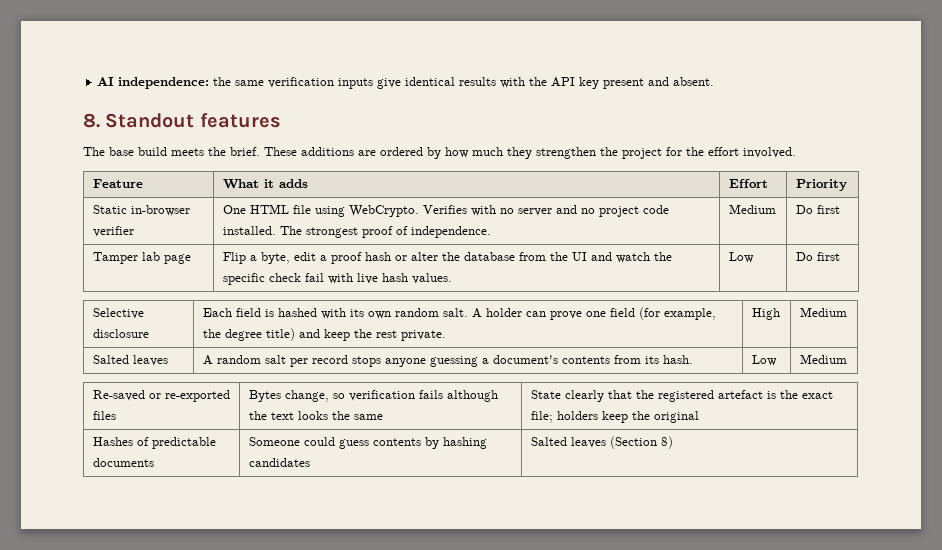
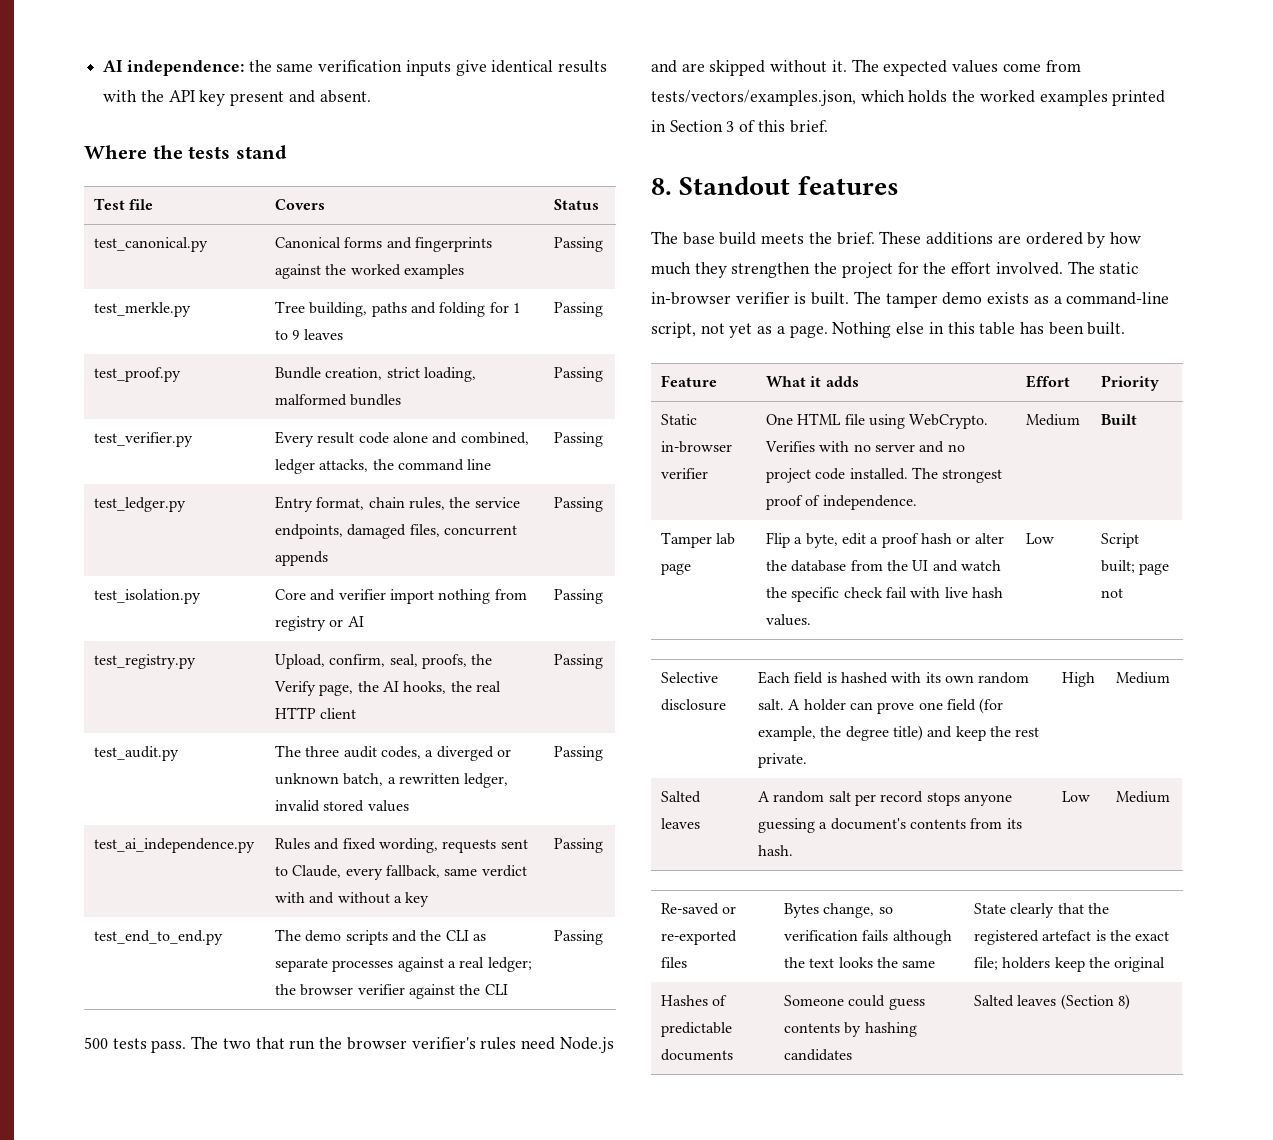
(715, 81) none -> [84,145,287,159] [94,198,154,210] [275,199,326,210] [554,199,600,210] [94,237,209,252] [275,237,493,252] [275,264,465,279] [554,237,604,252] [94,302,192,317] [275,301,521,317] [275,329,343,340] [554,302,604,317] [94,367,182,382] [275,367,477,382] [275,394,402,406] [554,367,604,382] [94,432,194,447] [275,431,529,447] [275,459,492,474] [554,432,604,447] [94,497,187,512] [275,496,520,512] [275,524,518,539] [275,551,329,566] [554,497,604,512] [94,589,202,604] [275,589,527,604] [275,616,364,631] [554,589,604,604] [94,654,197,669] [275,654,493,669] [274,681,502,696] [275,707,357,719] [554,654,604,669] [94,746,180,761] [275,745,512,761] [275,773,509,788] [275,800,409,812] [554,746,604,761] [94,838,256,853] [275,838,528,853] [275,865,527,880] [275,892,430,907] [554,838,604,853] [94,930,224,945] [275,929,487,945] [275,957,532,972] [275,984,508,999] [554,930,604,945] [84,1036,614,1053] [651,59,1081,76] [651,90,1166,106] [651,120,828,133] // Where the tests stand // Test file | Covers | Status // test_canonical.py | Canonical forms and fingerprints against the worked examples | Passing // test_merkle.py | Tree building, paths and folding for 1 to 9 leaves | Passing // test_proof.py | Bundle creation, strict loading, malformed bundles | Passing // test_verifier.py | Every result code alone and combined, ledger attacks, the command line | Passing // test_ledger.py | Entry format, chain rules, the service endpoints, damaged files, concurrent appends | Passing // test_isolation.py | Core and verifier import nothing from registry or AI | Passing // test_registry.py | Upload, confirm, seal, proofs, the Verify page, the AI hooks, the real HTTP client | Passing // test_audit.py | The three audit codes, a diverged or unknown batch, a rewritten ledger, invalid stored values | Passing // test_ai_independence.py | Rules and fixed wording, requests sent to Claude, every fallback, same verdict with and without a key | Passing // test_end_to_end.py | The demo scripts and the CLI as separate processes against a real ledger; the browser verifier against the CLI | Passing // 500 tests pass. The two that run the browser verifier's rules need Node.js and are skipped without it. The expected values come from tests/vectors/examples.json, which holds the worked examples printed in Section 3 of this brief.
(796, 152) none -> [1067,261,1139,274] [651,291,1170,308] [651,322,1126,338] The static in-browser verifier is built. The tamper demo exists as a command-line script, not yet as a page. Nothing else in this table has been built.
[795,205,840,214] Do first -> [1101,414,1138,425] Built
[795,252,840,261] Do first -> [1101,533,1140,548] [1101,560,1170,575] [1101,588,1124,598] Script built; page not

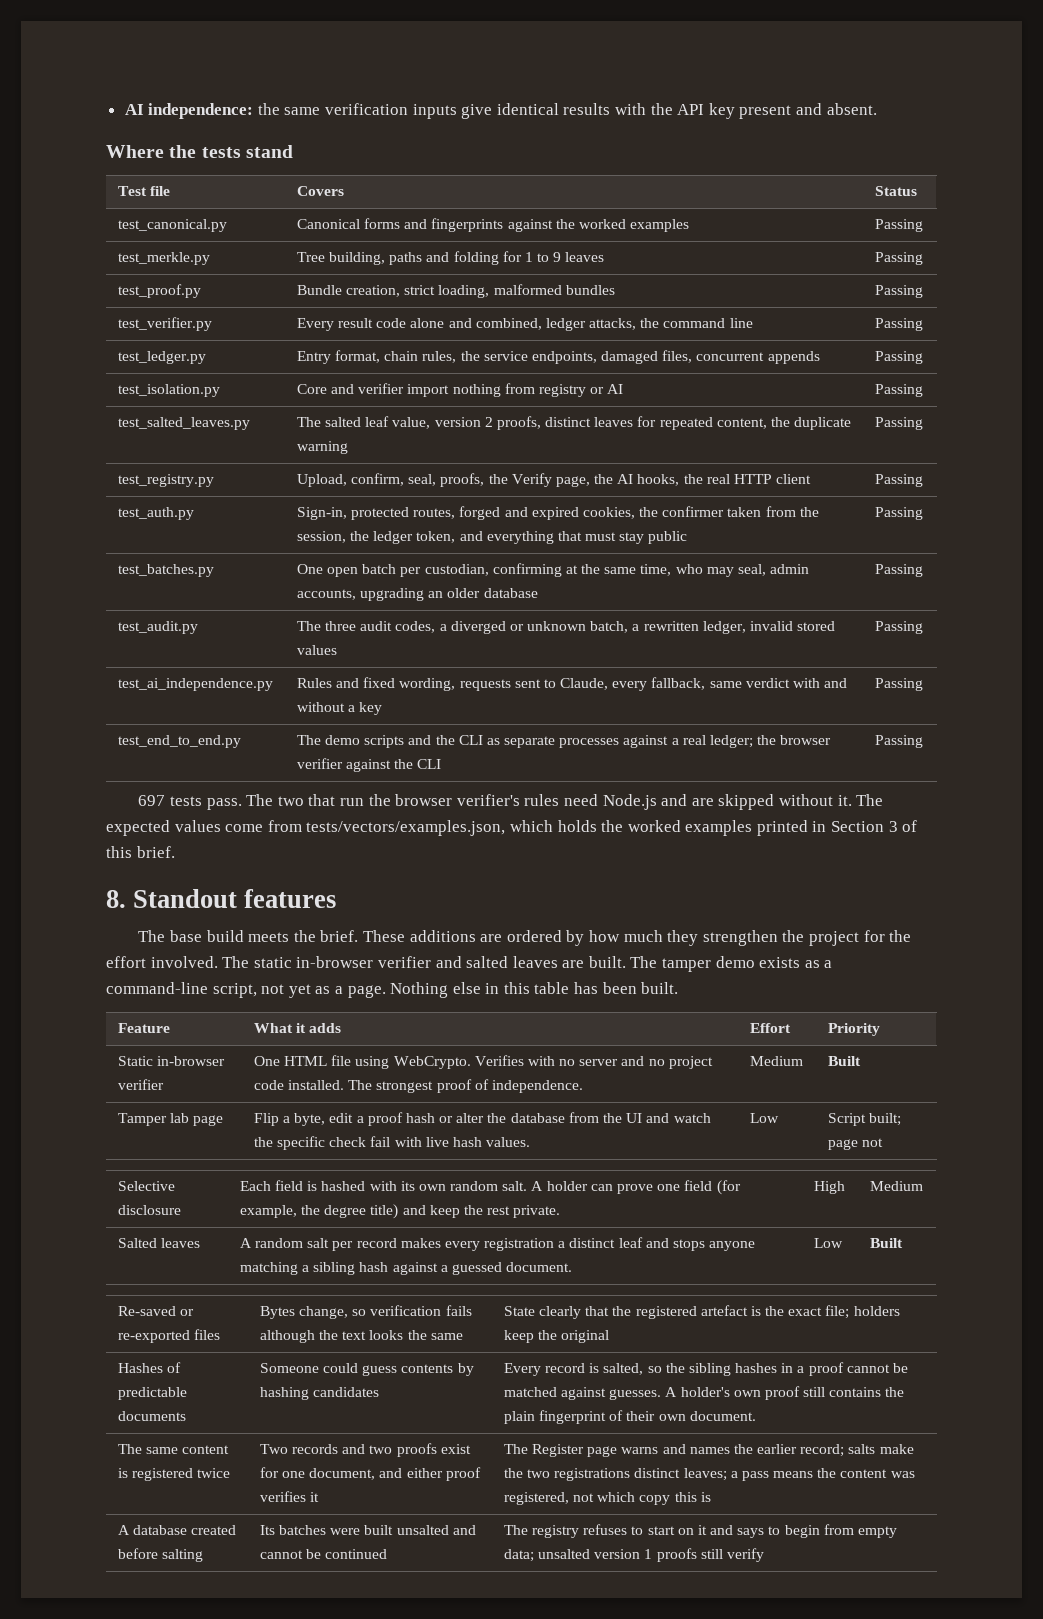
(604, 596) none -> [117,417,250,430] [296,416,852,430] [296,441,348,454] [874,417,923,430] // test_salted_leaves.py | The salted leaf value, version 2 proofs, distinct leaves for repeated content, the duplicate warning | Passing
(604, 661) none -> [117,507,194,520] [296,506,819,520] [296,531,688,544] [874,507,923,520] [117,564,214,577] [296,563,810,577] [296,588,538,601] [874,564,923,577] // test_auth.py | Sign-in, protected routes, forged and expired cookies, the confirmer taken from the session, the ledger token, and everything that must stay public | Passing // test_batches.py | One open batch per custodian, confirming at the same time, who may seal, admin accounts, upgrading an older database | Passing
[84,1037,108,1049] 500 -> [138,795,166,806] 697
[794,292,807,304] is -> [435,956,585,968] and salted leaves are
[926,792,1013,806] [758,818,1022,833] [758,845,794,856] [1062,791,1091,802] [1116,791,1171,803] stops anyone guessing a document's contents from its hash. | Low | Medium -> [400,1237,756,1251] [239,1262,573,1275] [813,1238,843,1248] [869,1238,903,1248] makes every registration a distinct leaf and stops anyone matching a sibling hash against a guessed document. | Low | Built
[974,994,1131,1010] Salted leaves (Section 8) -> [503,1362,909,1376] [503,1386,905,1400] [503,1410,756,1424] [117,1444,230,1454] [117,1468,231,1481] [259,1443,471,1457] [259,1467,481,1481] [259,1491,319,1502] [503,1444,914,1457] [503,1468,915,1481] [503,1492,711,1505] [117,1525,237,1535] [117,1548,203,1562] [259,1525,476,1535] [259,1549,388,1559] [503,1524,898,1538] [503,1548,764,1562] Every record is salted, so the sibling hashes in a proof cannot be matched against guesses. A holder's own proof still contains the plain fingerprint of their own document. // The same content is registered twice | Two records and two proofs exist for one document, and either proof verifies it | The Register page warns and names the earlier record; salts make the two registrations distinct leaves; a pass means the content was registered, not which copy this is // A database created before salting | Its batches were built unsalted and cannot be continued | The registry refuses to start on it and says to begin from empty data; unsalted version 1 proofs still verify

